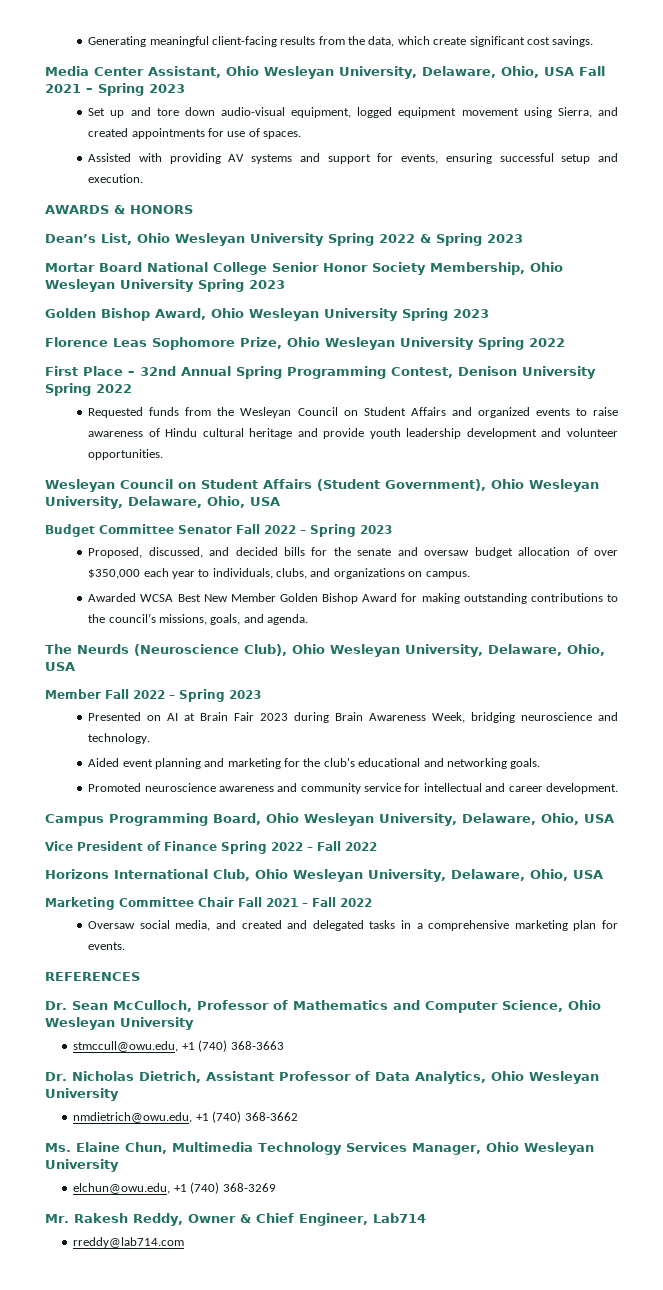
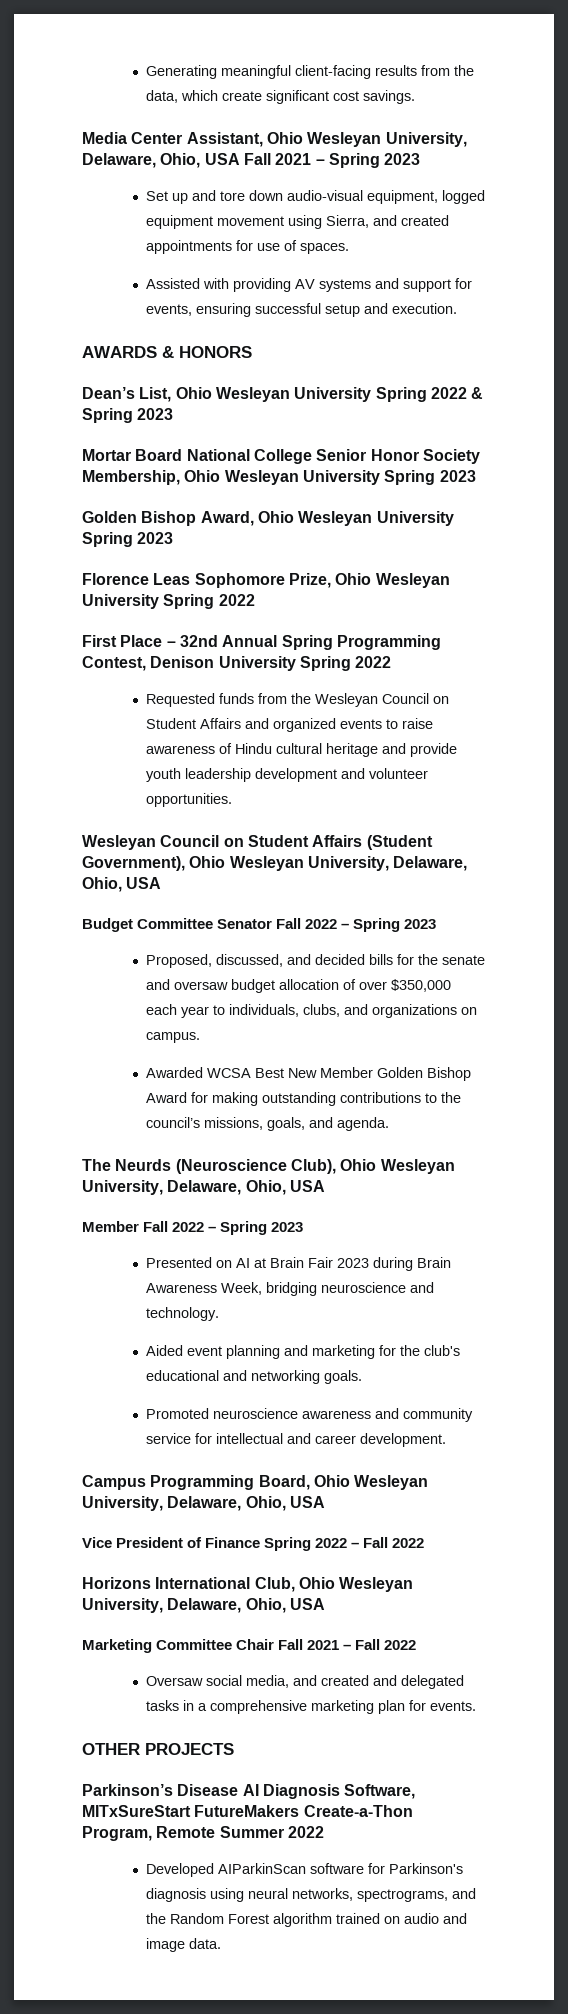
[45,972,140,981] [45,1000,601,1013] [45,1017,194,1030] [73,1040,284,1052] [45,1071,599,1084] [45,1088,119,1101] [73,1111,298,1123] [45,1142,594,1155] [45,1159,119,1172] [73,1182,276,1194] [45,1213,426,1226] [73,1237,185,1248] REFERENCES // Dr. Sean McCulloch, Professor of Mathematics and Computer Science, Ohio Wesleyan University // stmccull@owu.edu, +1 (740) 368-3663 // Dr. Nicholas Dietrich, Assistant Professor of Data Analytics, Ohio Wesleyan University // nmdietrich@owu.edu, +1 (740) 368-3662 // Ms. Elaine Chun, Multimedia Technology Services Manager, Ohio Wesleyan University // elchun@owu.edu, +1 (740) 368-3269 // Mr. Rakesh Reddy, Owner & Chief Engineer, Lab714 // rreddy@lab714.com -> [82,1743,234,1755] [82,1784,416,1799] [82,1805,413,1817] [82,1826,324,1841] [146,1863,464,1877] [146,1888,477,1902] [146,1913,468,1927] [146,1938,222,1952] OTHER PROJECTS // Parkinson’s Disease AI Diagnosis Software, MITxSureStart FutureMakers Create-a-Thon Program, Remote Summer 2022 // Developed AIParkinScan software for Parkinson's diagnosis using neural networks, spectrograms, and the Random Forest algorithm trained on audio and image data.

